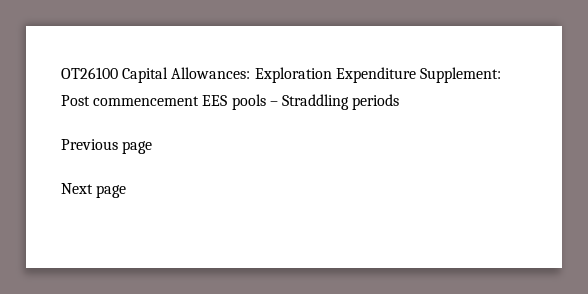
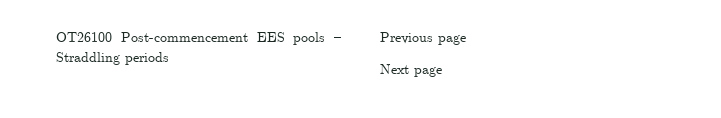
[122,67,501,83] [61,95,200,106] Capital Allowances: Exploration Expenditure Supplement: Post commencement -> [120,32,248,42] Post-commencement

